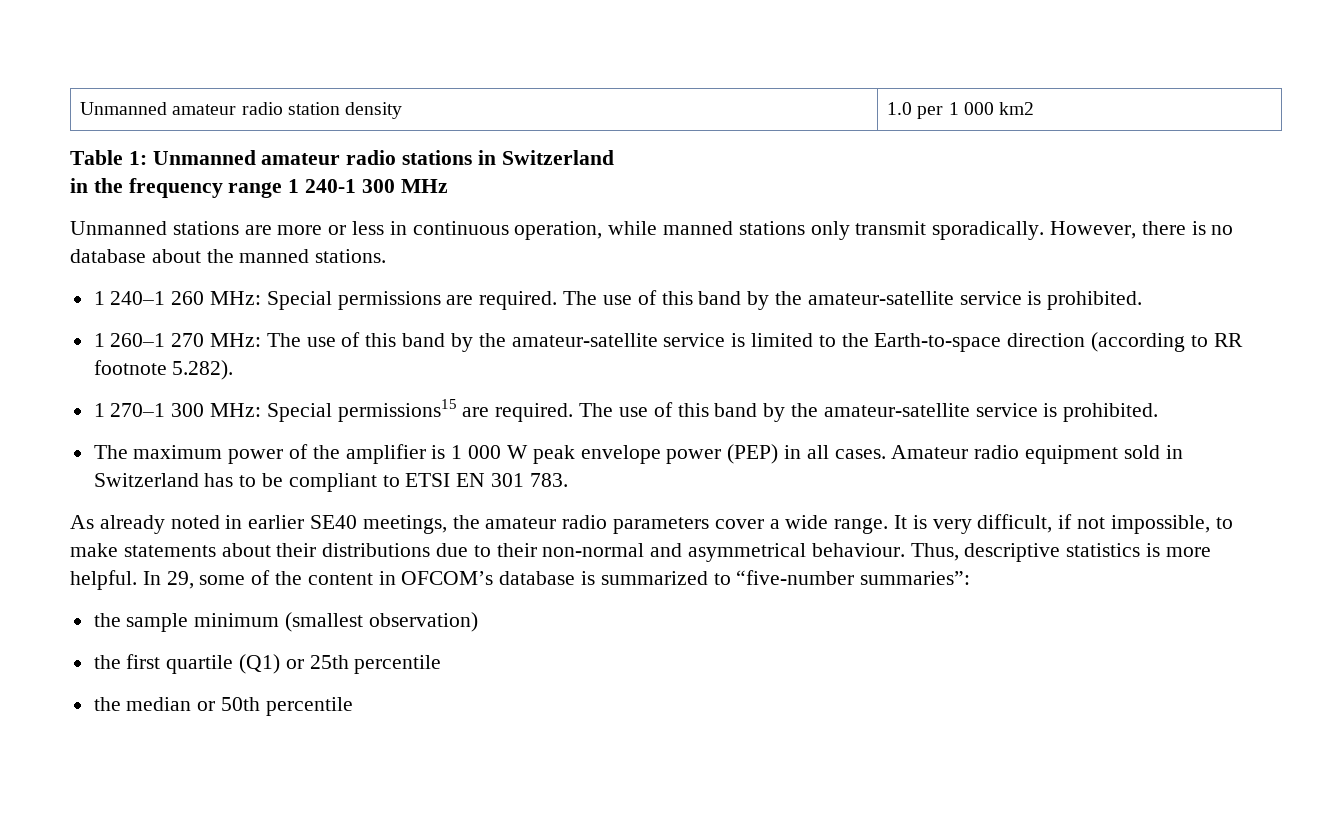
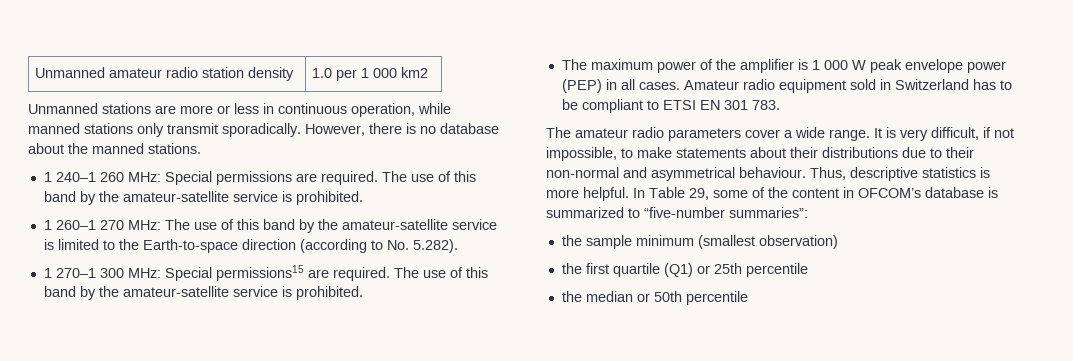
[70,150,614,165] [70,178,448,198] // Table 1: Unmanned amateur radio stations in Switzerland // in the frequency range 1 240-1 300 MHz -> (429, 72) none
[1213,333,1243,347] [93,360,167,375] RR footnote -> [386,240,409,250] No.
[70,515,480,534] As already noted in earlier SE40 meetings, the -> [546,127,571,138] The
(161, 578) none -> [649,187,685,198] Table

